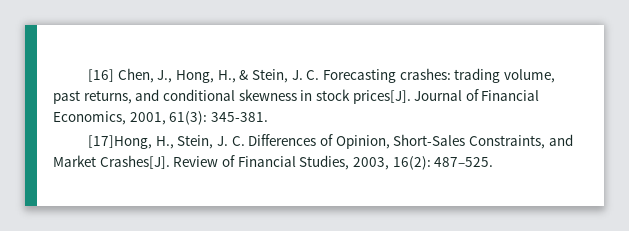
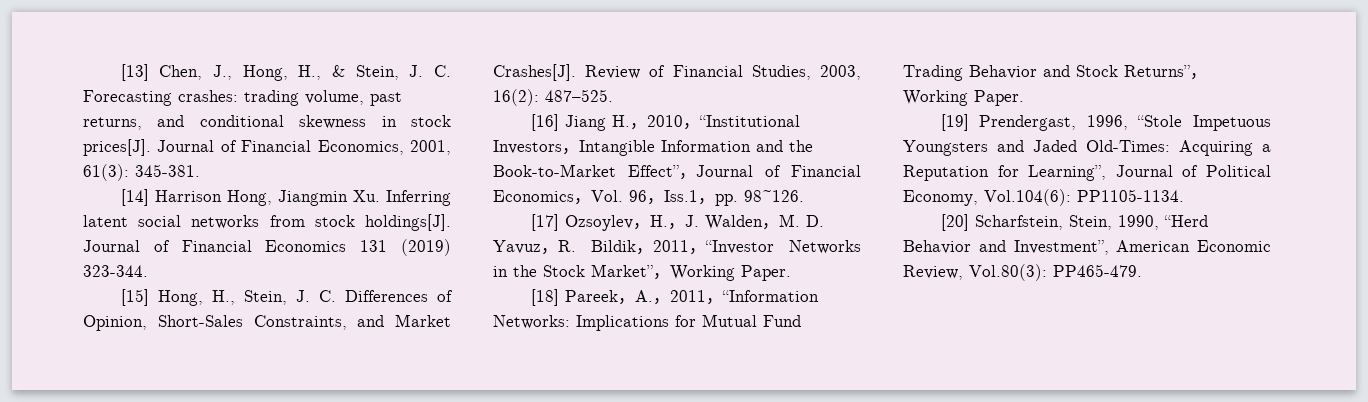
[88,69,115,82] [16] -> [120,64,149,81] [13]
[88,135,153,149] [17]Hong, -> [120,189,451,206] [83,214,451,231] [83,239,451,256] [83,265,148,277] [120,289,203,306] [14] Harrison Hong, Jiangmin Xu. Inferring latent social networks from stock holdings[J]. Journal of Financial Economics 131 (2019) 323-344. // [15] Hong,
(494, 162) none -> [530,114,800,131] [493,140,813,156] [493,164,861,180] [493,190,804,206] [530,214,824,231] [493,240,861,255] [493,264,791,281] [530,289,819,306] [493,314,801,331] [903,65,1207,81] [903,90,1024,106] [940,114,1271,131] [903,140,1271,156] [903,165,1271,181] [903,189,1184,206] [940,214,1208,231] [903,240,1271,255] [903,264,1142,281] // [16] Jiang H.，2010，“Institutional Investors，Intangible Information and the Book-to-Market Effect”，Journal of Financial Economics，Vol. 96，Iss.1，pp. 98~126. // [17] Ozsoylev，H.，J. Walden，M. D. Yavuz，R. Bildik，2011，“Investor Networks in the Stock Market”，Working Paper. // [18] Pareek，A.，2011，“Information Networks: Implications for Mutual Fund Trading Behavior and Stock Returns”，Working Paper. // [19] Prendergast, 1996, “Stole Impetuous Youngsters and Jaded Old-Times: Acquiring a Reputation for Learning”, Journal of Political Economy, Vol.104(6): PP1105-1134. // [20] Scharfstein, Stein, 1990, “Herd Behavior and Investment”, American Economic Review, Vol.80(3): PP465-479.

